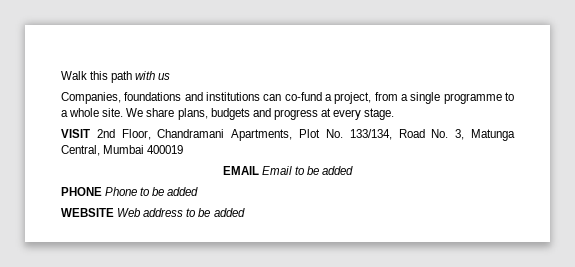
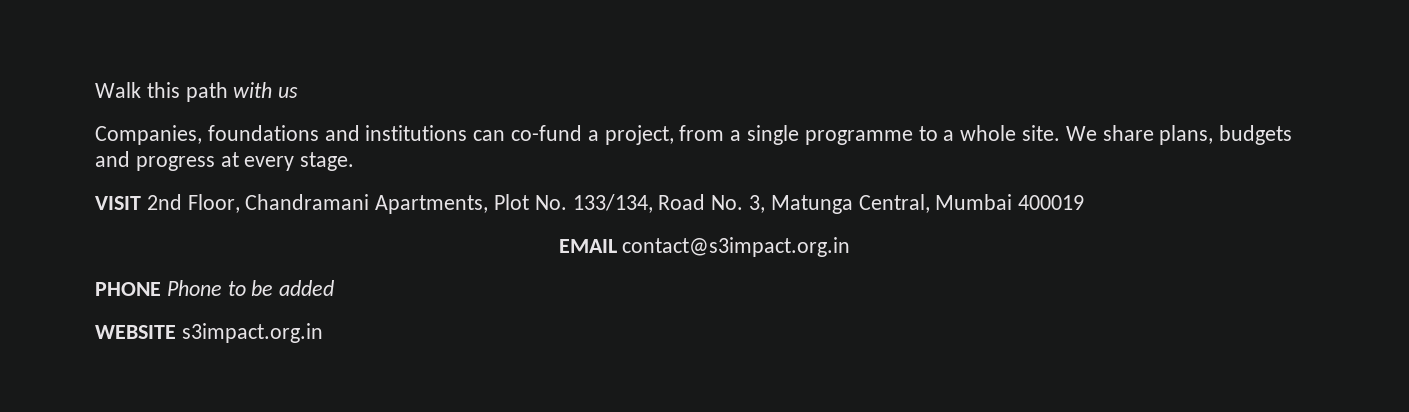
[261,166,354,175] Email to be added -> [622,237,851,257] contact@s3impact.org.in
[117,208,245,217] Web address to be added -> [181,323,323,343] s3impact.org.in

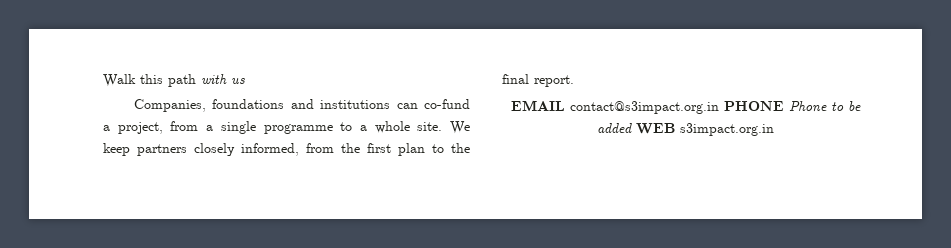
[1102,125,1293,145] [95,151,355,171] [95,194,1085,214] share plans, budgets and progress at every stage. // VISIT 2nd Floor, Chandramani Apartments, Plot No. 133/134, Road No. 3, Matunga Central, Mumbai 400019 -> [103,143,470,156] [502,74,574,87] keep partners closely informed, from the first plan to the final report.
(851, 247) // -> (719, 107) none
[95,325,176,339] // WEBSITE -> [636,123,675,134] WEB

